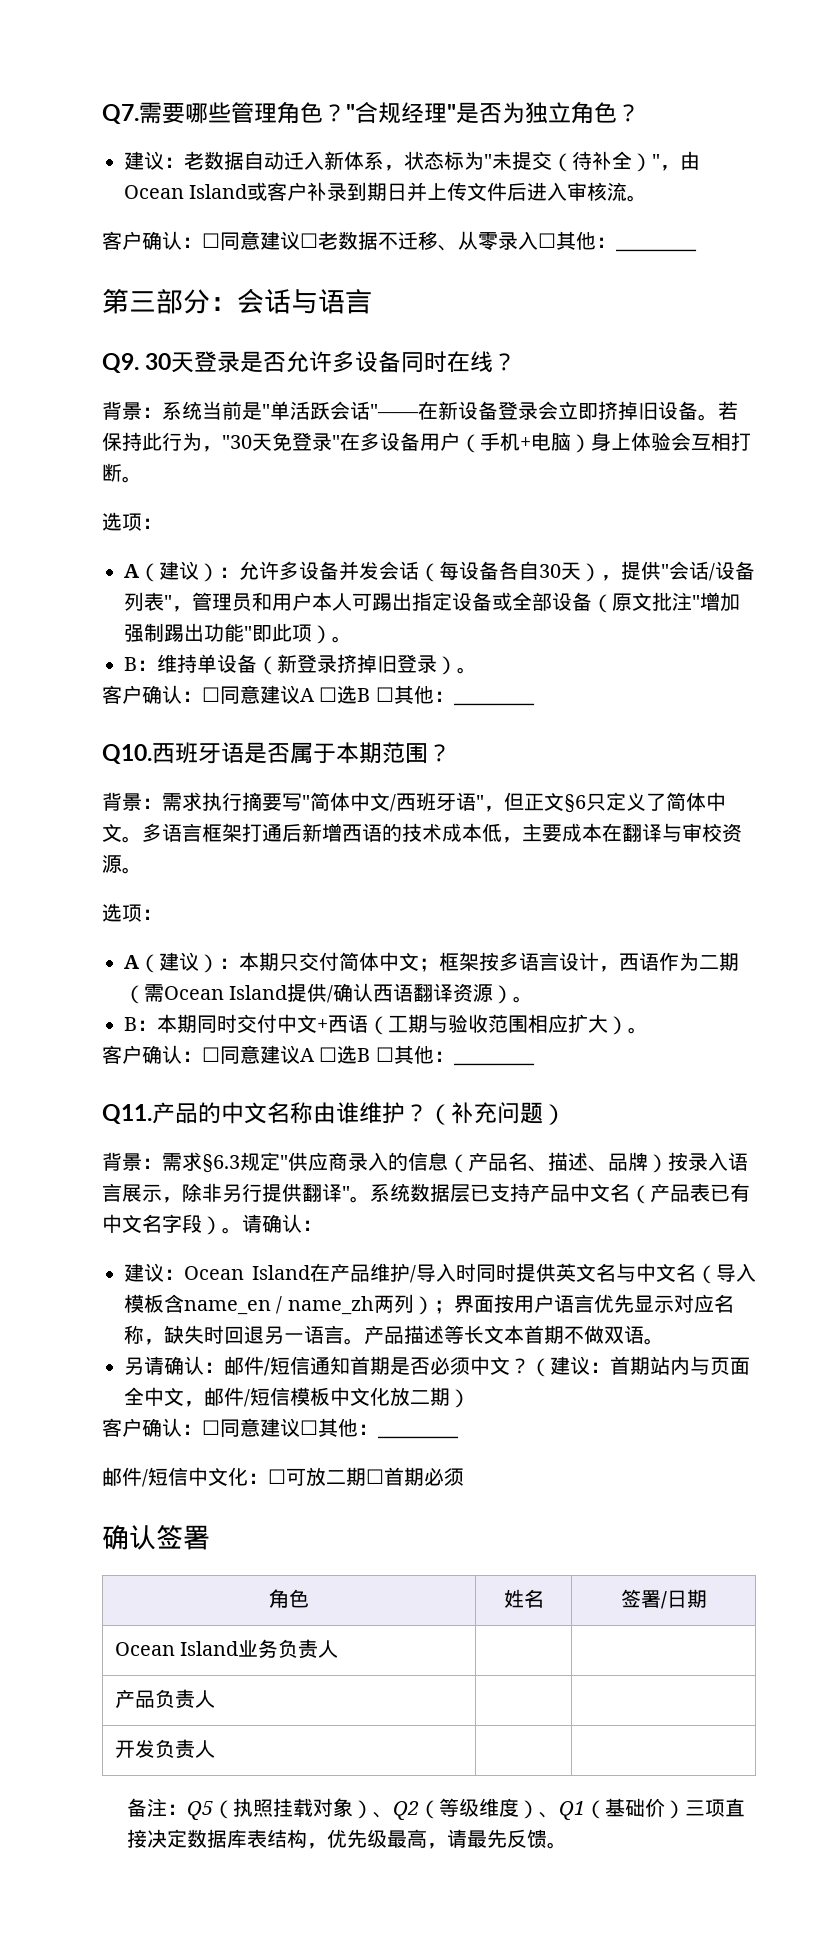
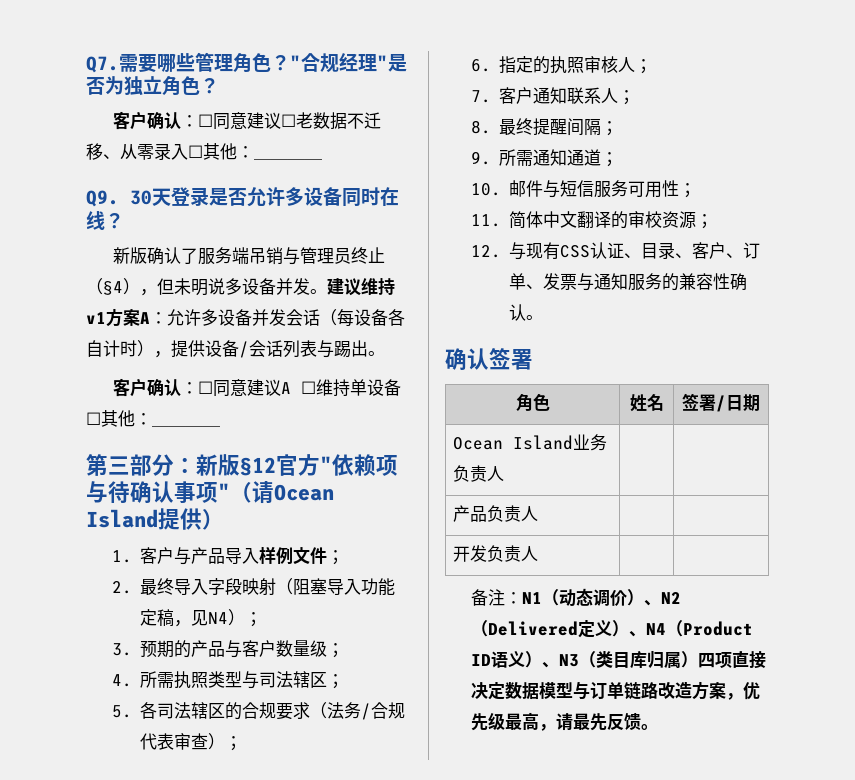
[124,151,700,172] [124,182,648,202] // 建议：老数据自动迁入新体系，状态标为"未提交（待补全）"，由Ocean Island或客户补录到期日并上传文件后进入审核流。 -> (219, 86) none
[102,288,372,314] // 第三部分：会话与语言 -> (322, 159) none
[102,401,738,421] [102,432,751,453] [102,463,142,483] [102,512,162,531] [124,561,219,582] 背景：系统当前是"单活跃会话"——在新设备登录会立即挤掉旧设备。若保持此行为，"30天免登录"在多设备用户（手机+电脑）身上体验会互相打断。 // 选项： // A（建议） -> [113,247,386,265] [86,278,395,296] [86,308,150,327] 新版确认了服务端吊销与管理员终止（§4），但未明说多设备并发。建议维持v1方案A
[539,562,581,580] 30天 -> [103,340,137,357] 计时
[661,561,755,581] [124,592,740,613] [124,623,352,644] [124,654,477,675] [102,685,454,704] [453,702,535,706] [102,742,451,764] [102,792,726,813] [102,823,742,843] [102,855,142,874] [102,903,162,922] [124,952,739,973] [124,983,534,1004] [124,1014,648,1035] [102,1045,454,1064] [453,1062,535,1066] [102,1102,566,1125] [102,1152,748,1173] [102,1183,750,1204] [102,1214,322,1235] [124,1263,756,1284] [124,1294,734,1315] [124,1325,664,1345] [124,1356,750,1377] [124,1387,470,1408] [102,1418,378,1437] [378,1435,459,1439] [102,1467,464,1487] "会话/设备列表"，管理员和用户本人可踢出指定设备或全部设备（原文批注"增加强制踢出功能"即此项）。 // B：维持单设备（新登录挤掉旧登录）。 // 客户确认：☐同意建议A ☐选B ☐其他：＿＿＿＿ // Q10.西班牙语是否属于本期范围？ // 背景：需求执行摘要写"简体中文/西班牙语"，但正文§6只定义了简体中文。多语言框架打通后新增西语的技术成本低，主要成本在翻译与审校资源。 // 选项： // A（建议）：本期只交付简体中文；框架按多语言设计，西语作为二期（需Ocean Island提供/确认西语翻译资源）。 // B：本期同时交付中文+西语（工期与验收范围相应扩大）。 // 客户确认：☐同意建议A ☐选B ☐其他：＿＿＿＿ // Q11.产品的中文名称由谁维护？（补充问题） // 背景：需求§6.3规定"供应商录入的信息（产品名、描述、品牌）按录入语言展示，除非另行提供翻译"。系统数据层已支持产品中文名（产品表已有中文名字段）。请确认： // 建议：Ocean Island在产品维护/导入时同时提供英文名与中文名（导入模板含name_en / name_zh两列）；界面按用户语言优先显示对应名称，缺失时回退另一语言。产品描述等长文本首期不做双语。 // 另请确认：邮件/短信通知首期是否必须中文？（建议：首期站内与页面全中文，邮件/短信模板中文化放二期） // 客户确认：☐同意建议☐其他：＿＿＿＿ // 邮件/短信中文化：☐可放二期☐首期必须 -> [205,340,385,358] [113,378,402,397] [86,410,152,427] [152,425,220,427] [86,454,398,476] [86,481,334,504] [86,508,224,530] [111,546,345,565] [111,578,396,596] [140,609,263,627] [111,640,345,658] [111,671,345,689] [111,702,406,720] [140,733,243,751] [470,56,653,74] [470,87,636,105] [470,118,619,136] [470,149,619,167] [470,180,697,198] [470,211,714,229] [470,242,761,260] [509,273,748,291] [509,304,544,321] 设备/会话列表与踢出。 // 客户确认：☐同意建议A ☐维持单设备☐其他：＿＿＿＿ // 第三部分：新版§12官方"依赖项与待确认事项"（请Ocean Island提供） // 1.客户与产品导入样例文件； // 2.最终导入字段映射（阻塞导入功能定稿，见N4）； // 3.预期的产品与客户数量级； // 4.所需执照类型与司法辖区； // 5.各司法辖区的合规要求（法务/合规代表审查）； // 6.指定的执照审核人； // 7.客户通知联系人； // 8.最终提醒间隔； // 9.所需通知通道； // 10.邮件与短信服务可用性； // 11.简体中文翻译的审校资源； // 12.与现有CSS认证、目录、客户、订单、发票与通知服务的兼容性确认。
[186,1798,745,1820] [126,1829,307,1848] Q5（执照挂载对象）、Q2（等级维度）、Q1（基础价）三项直接决定数据库表结构 -> [521,588,681,606] [470,620,753,638] [470,650,766,669] [470,681,726,700] N1（动态调价）、N2（Delivered定义）、N4（Product ID语义）、N3（类目库归属）四项直接决定数据模型与订单链路改造方案

